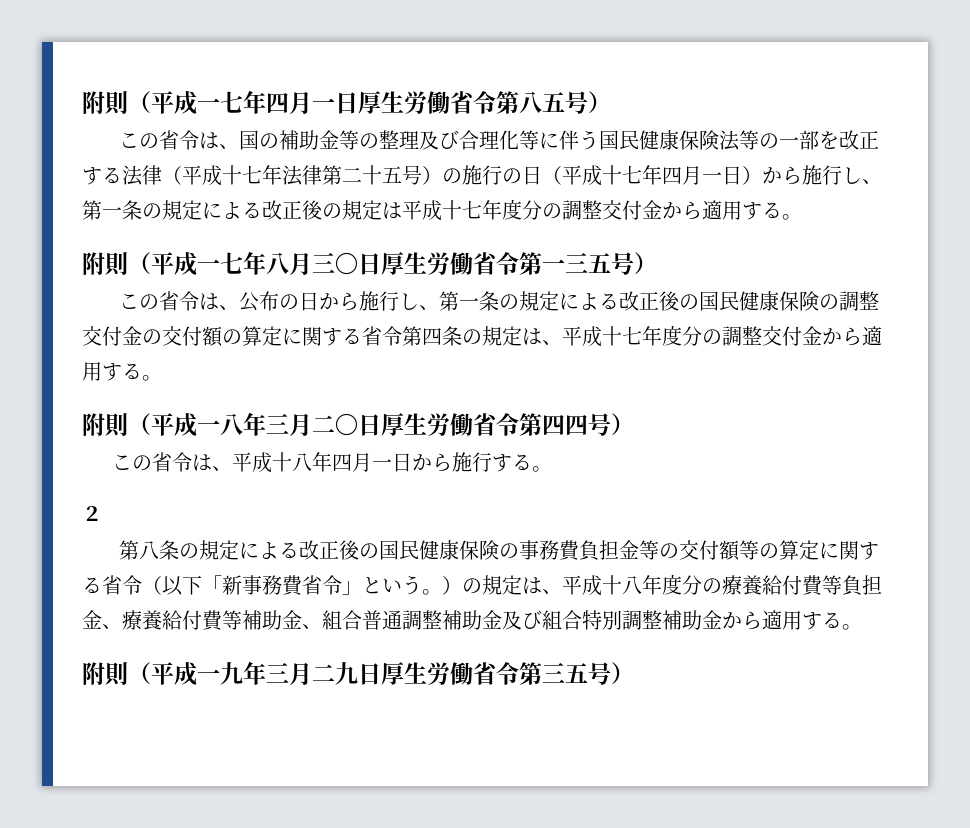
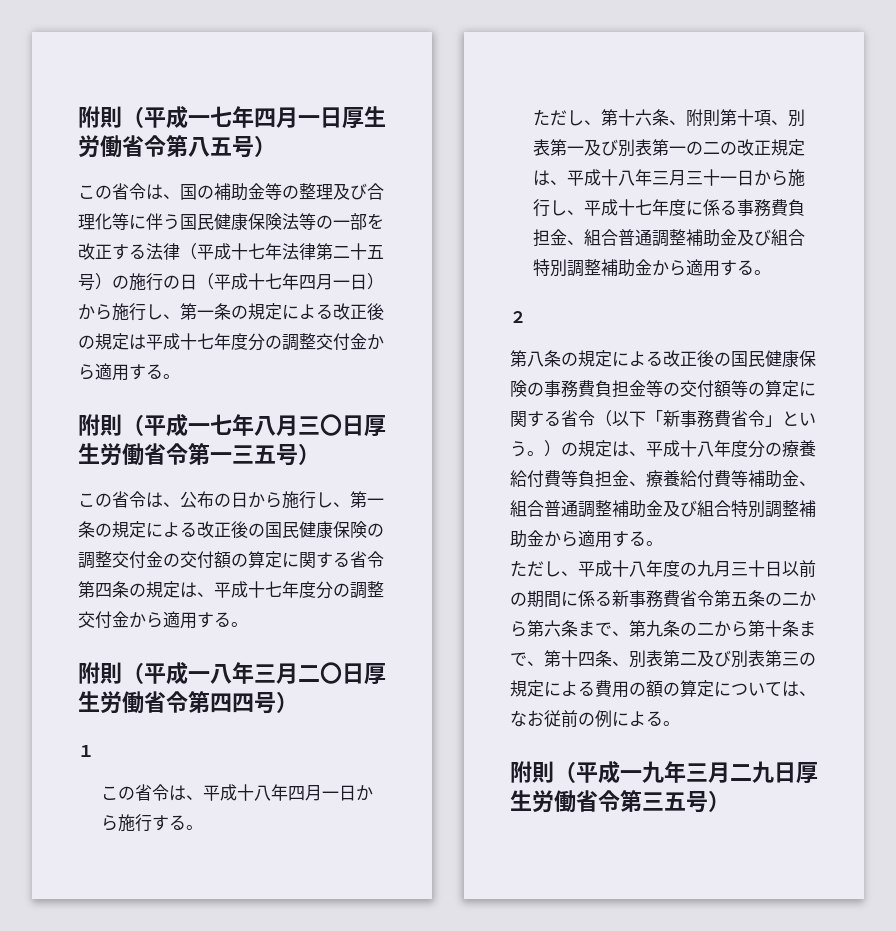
(634, 424) none -> [78,745,94,757] // １
(553, 469) none -> [532,109,805,127] [532,139,805,157] [532,169,805,187] [532,199,805,217] [532,229,805,247] [532,259,771,277] // ただし、第十六条、附則第十項、別表第一及び別表第一の二の改正規定は、平成十八年三月三十一日から施行し、平成十七年度に係る事務費負担金、組合普通調整補助金及び組合特別調整補助金から適用する。
(862, 627) none -> [510,560,816,578] [510,590,816,608] [510,620,816,637] [510,650,816,668] [510,680,816,698] [510,710,680,728] // ただし、平成十八年度の九月三十日以前の期間に係る新事務費省令第五条の二から第六条まで、第九条の二から第十条まで、第十四条、別表第二及び別表第三の規定による費用の額の算定については、なお従前の例による。

